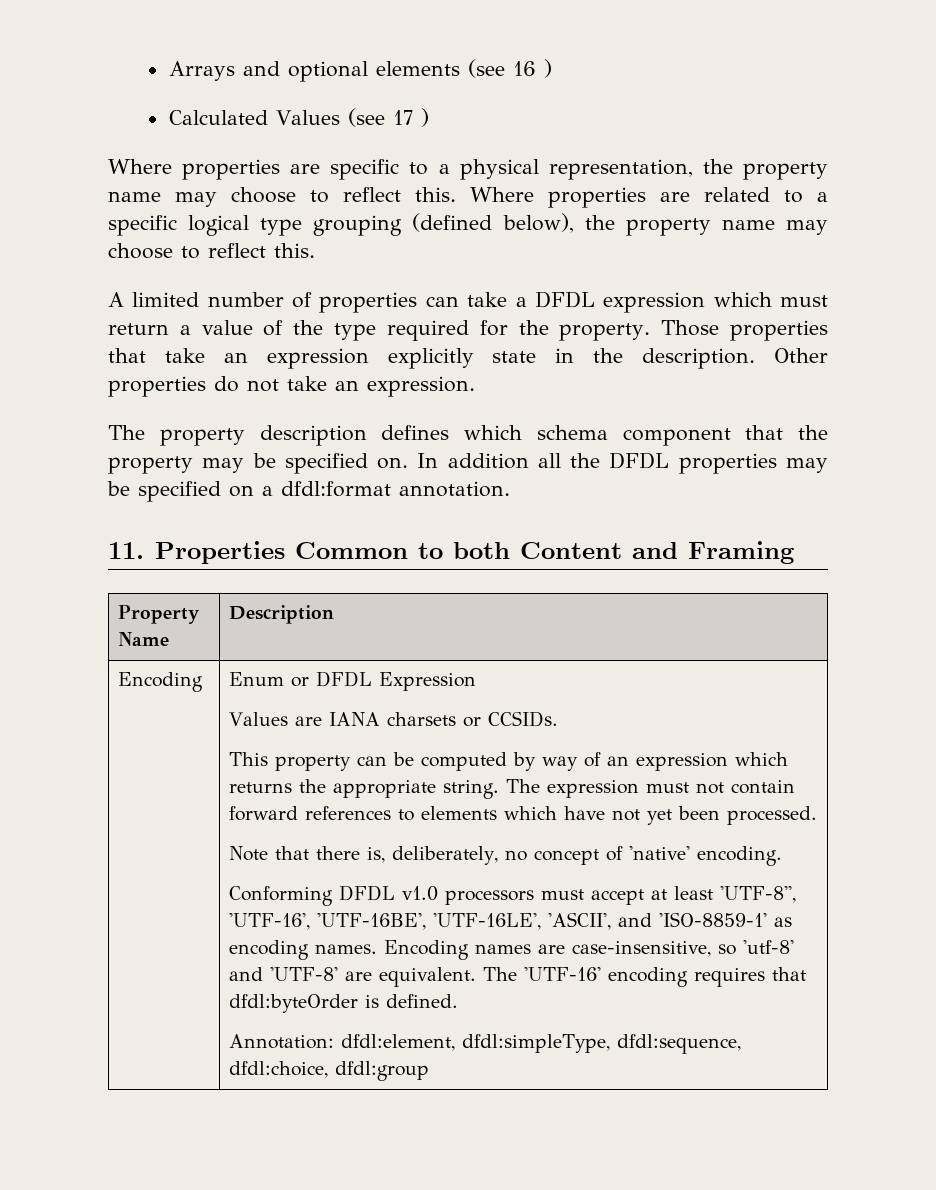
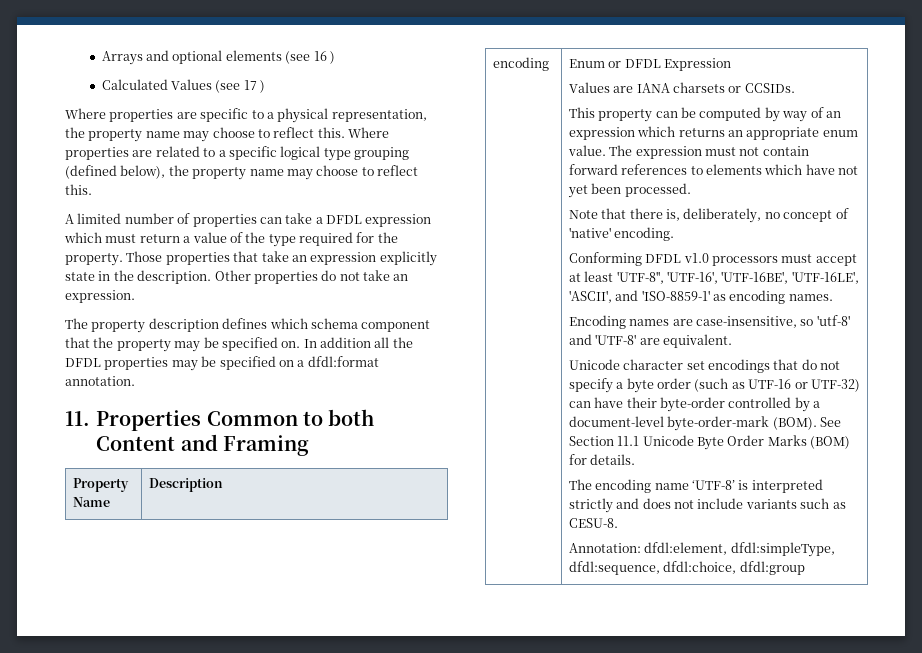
[117,672,203,692] Encoding -> [492,57,549,71] encoding
[298,779,499,799] the appropriate string. -> [728,127,858,140] [567,145,606,156] an appropriate enum value.
(377, 949) none -> (833, 297) //
[482,967,806,987] [228,994,458,1013] The 'UTF-16' encoding requires that dfdl:byteOrder is defined. -> [568,359,841,373] [568,378,860,393] [568,397,821,412] [568,416,842,431] [568,435,851,450] [568,454,636,465] [568,479,823,493] [568,498,846,513] [568,518,618,528] // Unicode character set encodings that do not specify a byte order (such as UTF-16 or UTF-32) can have their byte-order controlled by a document-level byte-order-mark (BOM). See Section 11.1 Unicode Byte Order Marks (BOM) for details. // The encoding name ‘UTF-8’ is interpreted strictly and does not include variants such as CESU-8.

